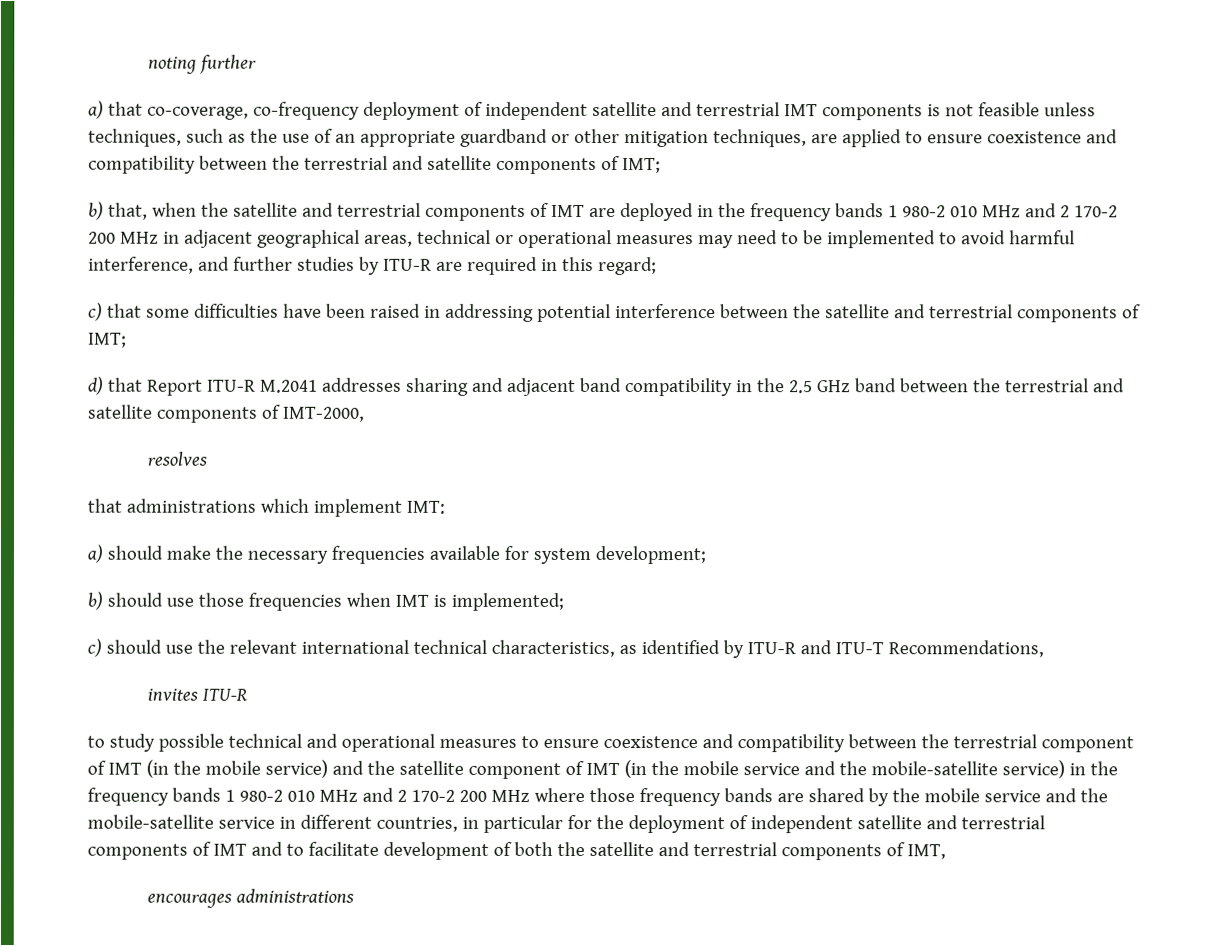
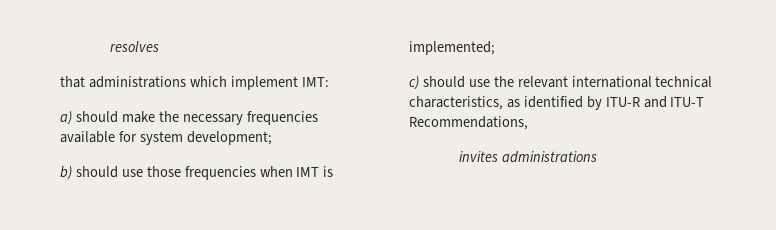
[148,54,258,74] [88,100,1096,121] [88,128,1118,148] [88,155,661,174] [88,201,1118,222] [88,229,1075,249] [88,256,657,276] [88,302,1141,323] [88,332,127,348] [88,376,1125,397] [88,404,365,423] noting further // a) that co-coverage, co-frequency deployment of independent satellite and terrestrial IMT components is not feasible unless techniques, such as the use of an appropriate guardband or other mitigation techniques, are applied to ensure coexistence and compatibility between the terrestrial and satellite components of IMT; // b) that, when the satellite and terrestrial components of IMT are deployed in the frequency bands 1 980-2 010 MHz and 2 170-2 200 MHz in adjacent geographical areas, technical or operational measures may need to be implemented to avoid harmful interference, and further studies by ITU-R are required in this regard; // c) that some difficulties have been raised in addressing potential interference between the satellite and terrestrial components of IMT; // d) that Report ITU-R M.2041 addresses sharing and adjacent band compatibility in the 2.5 GHz band between the terrestrial and satellite components of IMT-2000, // -> (109, 46) none
[202,688,249,701] [87,733,1134,753] [87,759,1118,779] [87,787,1108,807] [87,814,1045,834] [87,841,946,861] [147,893,233,908] ITU-R // to study possible technical and operational measures to ensure coexistence and compatibility between the terrestrial component of IMT (in the mobile service) and the satellite component of IMT (in the mobile service and the mobile-satellite service) in the frequency bands 1 980-2 010 MHz and 2 170-2 200 MHz where those frequency bands are shared by the mobile service and the mobile-satellite service in different countries, in particular for the deployment of independent satellite and terrestrial components of IMT and to facilitate development of both the satellite and terrestrial components of IMT, // encourages -> (498, 156) none

